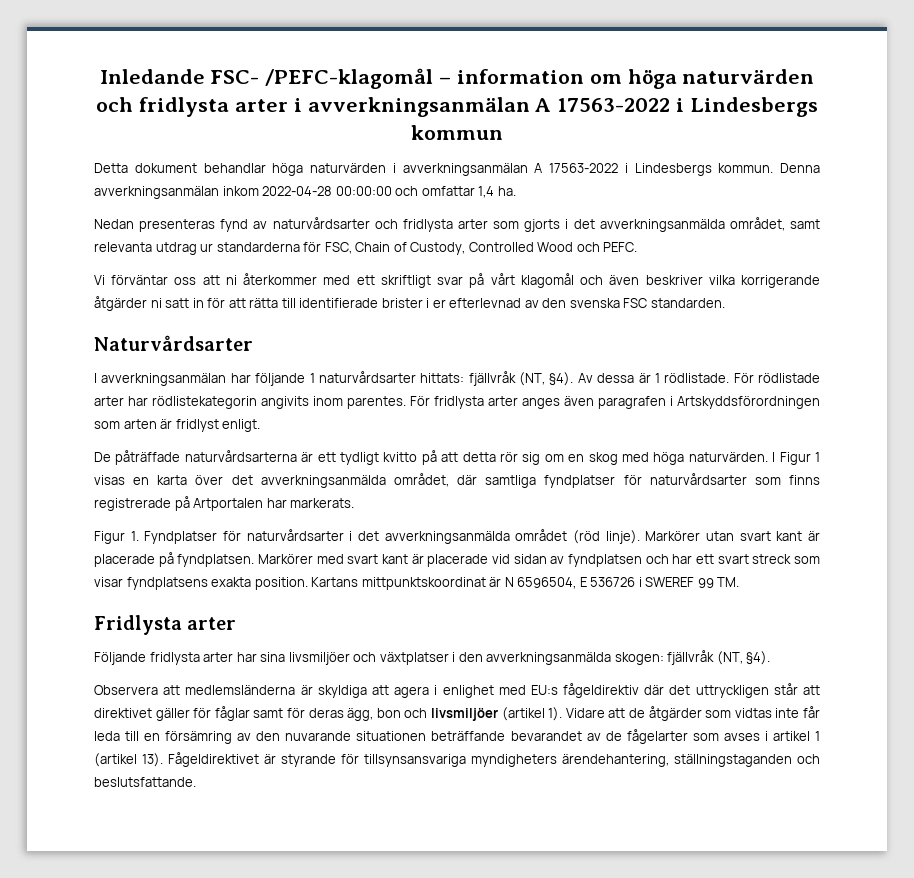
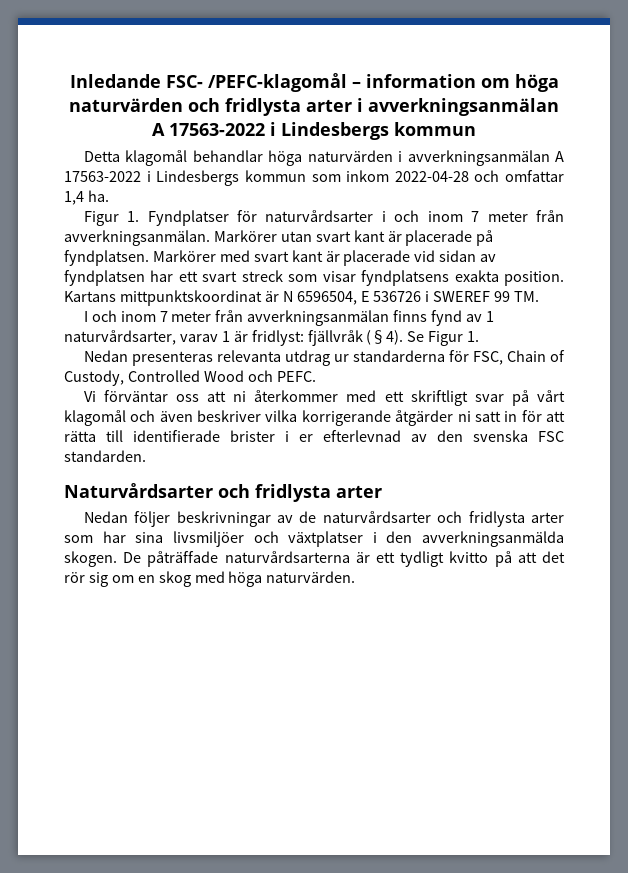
[134,163,197,173] dokument -> [125,150,188,166] klagomål
[718,163,820,173] [94,186,219,199] kommun. Denna avverkningsanmälan -> [244,170,341,182] kommun som
[335,186,392,196] 00:00:00 -> (469, 176) none
[94,217,821,232] Nedan presenteras fynd av naturvårdsarter och fridlysta arter som gjorts i det avverkningsanmälda området, samt -> [83,210,564,226] [64,230,494,246] [64,250,497,266] [64,270,564,286] [64,290,540,306] [83,310,494,326] [64,330,480,346] [83,350,213,366] Figur 1. Fyndplatser för naturvårdsarter i och inom 7 meter från avverkningsanmälan. Markörer utan svart kant är placerade på fyndplatsen. Markörer med svart kant är placerade vid sidan av fyndplatsen har ett svart streck som visar fyndplatsens exakta position. Kartans mittpunktskoordinat är N 6596504, E 536726 i SWEREF 99 TM. // I och inom 7 meter från avverkningsanmälan finns fynd av 1 naturvårdsarter, varav 1 är fridlyst: fjällvråk (§4). Se Figur 1. // Nedan presenteras
[94,371,820,386] [94,396,820,409] [94,419,261,432] // I avverkningsanmälan har följande 1 naturvårdsarter hittats: fjällvråk (NT, §4). Av dessa är 1 rödlistade. För rödlistade arter har rödlistekategorin angivits inom parentes. För fridlysta arter anges även paragrafen i Artskyddsförordningen som arten är fridlyst enligt. // -> [218,484,382,502] [83,511,564,527] [64,531,564,547] [64,551,117,567] och fridlysta arter // Nedan följer beskrivningar av de naturvårdsarter och fridlysta arter som har sina livsmiljöer och växtplatser i den avverkningsanmälda skogen.
[462,452,496,462] detta -> [542,551,565,563] det
[772,452,820,465] [94,473,820,488] [94,496,355,511] [94,529,820,544] [94,552,820,567] [94,577,740,590] [94,615,237,635] [94,650,771,665] [94,683,820,698] [94,706,821,721] [94,729,820,744] [94,752,820,767] [94,777,196,787] I Figur 1 visas en karta över det avverkningsanmälda området, där samtliga fyndplatser för naturvårdsarter som finns registrerade på Artportalen har markerats. // Figur 1. Fyndplatser för naturvårdsarter i det avverkningsanmälda området (röd linje). Markörer utan svart kant är placerade på fyndplatsen. Markörer med svart kant är placerade vid sidan av fyndplatsen och har ett svart streck som visar fyndplatsens exakta position. Kartans mittpunktskoordinat är N 6596504, E 536726 i SWEREF 99 TM. // Fridlysta arter // Följande fridlysta arter har sina livsmiljöer och växtplatser i den avverkningsanmälda skogen: fjällvråk (NT, §4). // Observera att medlemsländerna är skyldiga att agera i enlighet med EU:s fågeldirektiv där det uttryckligen står att direktivet gäller för fåglar samt för deras ägg, bon och livsmiljöer (artikel 1). Vidare att de åtgärder som vidtas inte får leda till en försämring av den nuvarande situationen beträffande bevarandet av de fågelarter som avses i artikel 1 (artikel 13). Fågeldirektivet är styrande för tillsynsansvariga myndigheters ärendehantering, ställningstaganden och beslutsfattande. -> (356, 577) none

